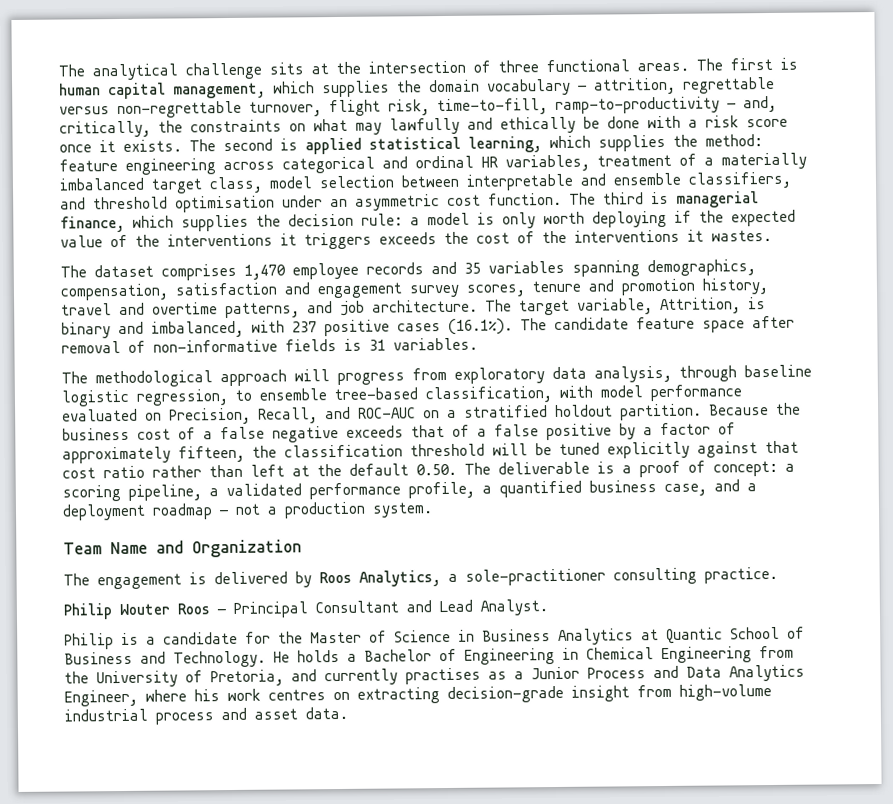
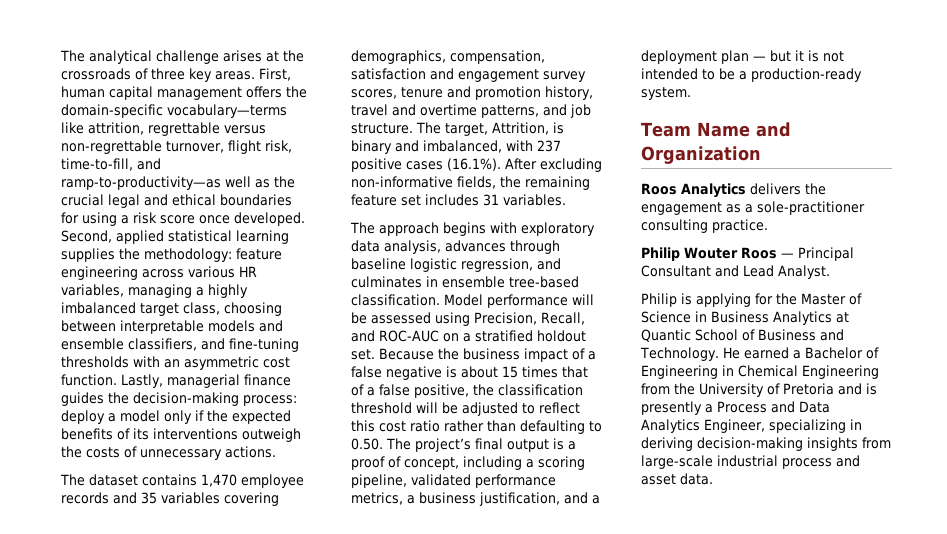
[269,60,466,75] sits at the intersection -> [223,50,304,62] [61,68,131,80] arises at the crossroads
[546,57,798,73] [59,78,587,100] functional areas. The first is human capital management, which supplies the domain vocabulary — -> [189,68,291,82] [61,86,307,100] [61,104,287,118] [61,122,84,134] key areas. First, human capital management offers the domain-specific vocabulary—terms like
[555,95,777,114] [59,115,788,138] [59,134,763,155] ramp-to-productivity — and, critically, the constraints on what may lawfully and ethically be done with a risk score once it exists. The second is applied statistical learning, which supplies the method: -> [137,158,161,170] [61,176,295,190] [61,194,292,208] [61,212,305,226] [61,230,289,244] [61,248,232,262] and ramp-to-productivity—as well as the crucial legal and ethical boundaries for using a risk score once developed. Second, applied statistical learning supplies the methodology:
[282,152,807,174] categorical and ordinal HR variables, treatment of a materially -> [188,266,257,278] [61,284,248,298] various HR variables, managing a highly
[269,175,395,189] model selection -> [224,302,282,316] choosing
(574, 182) none -> [208,320,255,332] models
[93,195,323,213] threshold optimisation under -> [229,338,299,352] [61,356,160,368] fine-tuning thresholds with
[569,191,759,208] [60,209,796,233] [60,229,772,250] The third is managerial finance, which supplies the decision rule: a model is only worth deploying if the expected value of the interventions it triggers exceeds the cost of the interventions it wastes. -> [121,374,291,388] [61,392,297,406] [61,410,291,424] [61,428,301,442] [61,446,276,460] Lastly, managerial finance guides the decision-making process: deploy a model only if the expected benefits of its interventions outweigh the costs of unnecessary actions.
[161,263,237,281] comprises -> [142,474,197,486] contains
[572,260,640,277] spanning -> [224,492,279,506] covering
[372,298,653,316] architecture. The target variable, -> [351,122,488,136] structure. The target,
[520,315,795,333] [61,337,478,354] [61,367,447,388] The candidate feature space after removal of non-informative fields is 31 variables. // The methodological approach will progress from -> [505,158,602,172] [351,176,590,190] [351,194,566,206] [350,222,517,236] After excluding non-informative fields, the remaining feature set includes 31 variables. // The approach begins with
(672, 374) none -> [445,240,506,252] advances
[235,384,742,404] [62,408,162,422] to ensemble tree-based classification, with model performance evaluated on -> [537,258,561,270] [351,276,579,288] [351,294,594,308] [351,312,470,326] and culminates in ensemble tree-based classification. Model performance will be assessed using
[620,403,702,421] partition. -> [351,349,375,360] set.
[137,428,171,440] cost -> [524,348,568,362] impact
[346,422,736,441] [62,445,245,464] exceeds that of a false positive by a factor of approximately fifteen, -> [446,366,588,378] [351,384,469,398] is about 15 times that of a false positive,
[559,440,799,459] [62,461,590,479] tuned explicitly against that cost ratio rather than left at the default 0.50. The deliverable -> [462,402,580,416] [351,420,602,434] [351,438,549,452] adjusted to reflect this cost ratio rather than defaulting to 0.50. The project’s final output
[713,460,778,477] concept: -> [404,456,522,470] concept, including
[209,488,219,497] a -> (407, 481) none
[408,479,757,499] [62,501,366,521] profile, a quantified business case, and a deployment roadmap — not a production -> [351,492,600,506] [641,50,844,64] [641,68,862,82] metrics, a business justification, and a deployment plan — but it is not intended to be a production-ready
[63,570,441,590] The engagement is delivered by Roos Analytics, -> [641,183,826,198] [641,202,741,215] Roos Analytics delivers the engagement as
[146,631,238,645] a candidate -> [696,293,751,307] applying
[297,650,340,663] holds -> [743,347,789,359] earned
[210,666,580,687] Pretoria, and currently practises as a Junior -> [783,383,877,395] [641,401,713,415] Pretoria and is presently a
[145,684,772,704] where his work centres on extracting decision-grade insight from high-volume -> [769,419,862,433] [641,437,891,451] [641,455,713,469] specializing in deriving decision-making insights from large-scale

